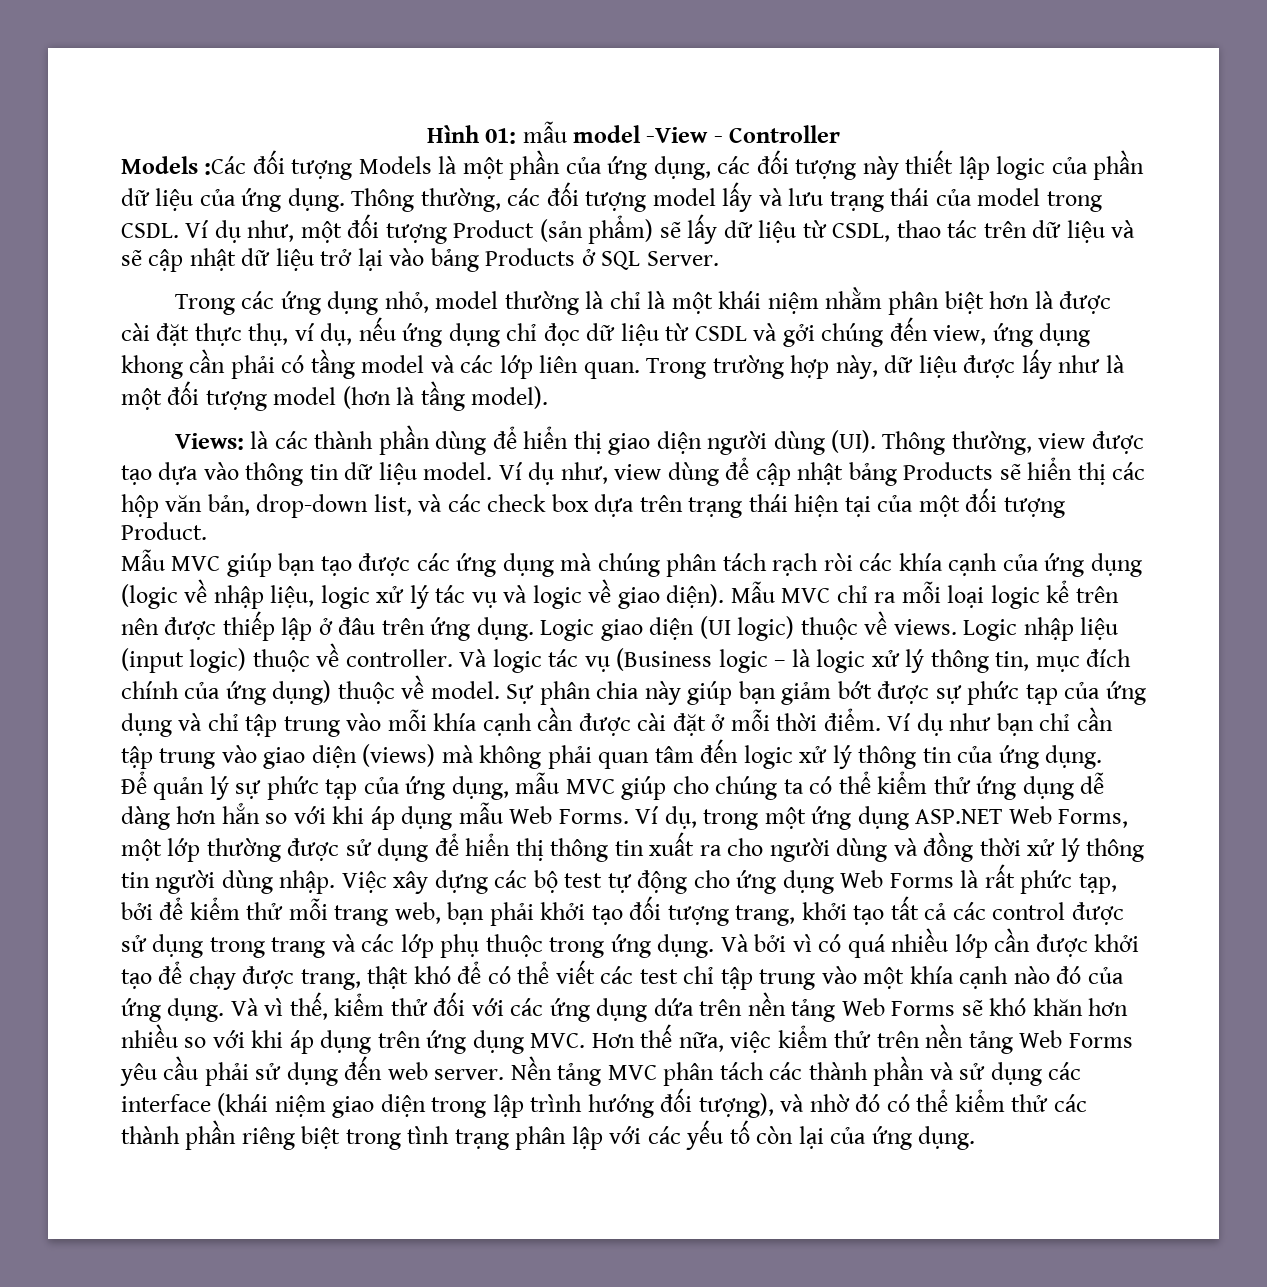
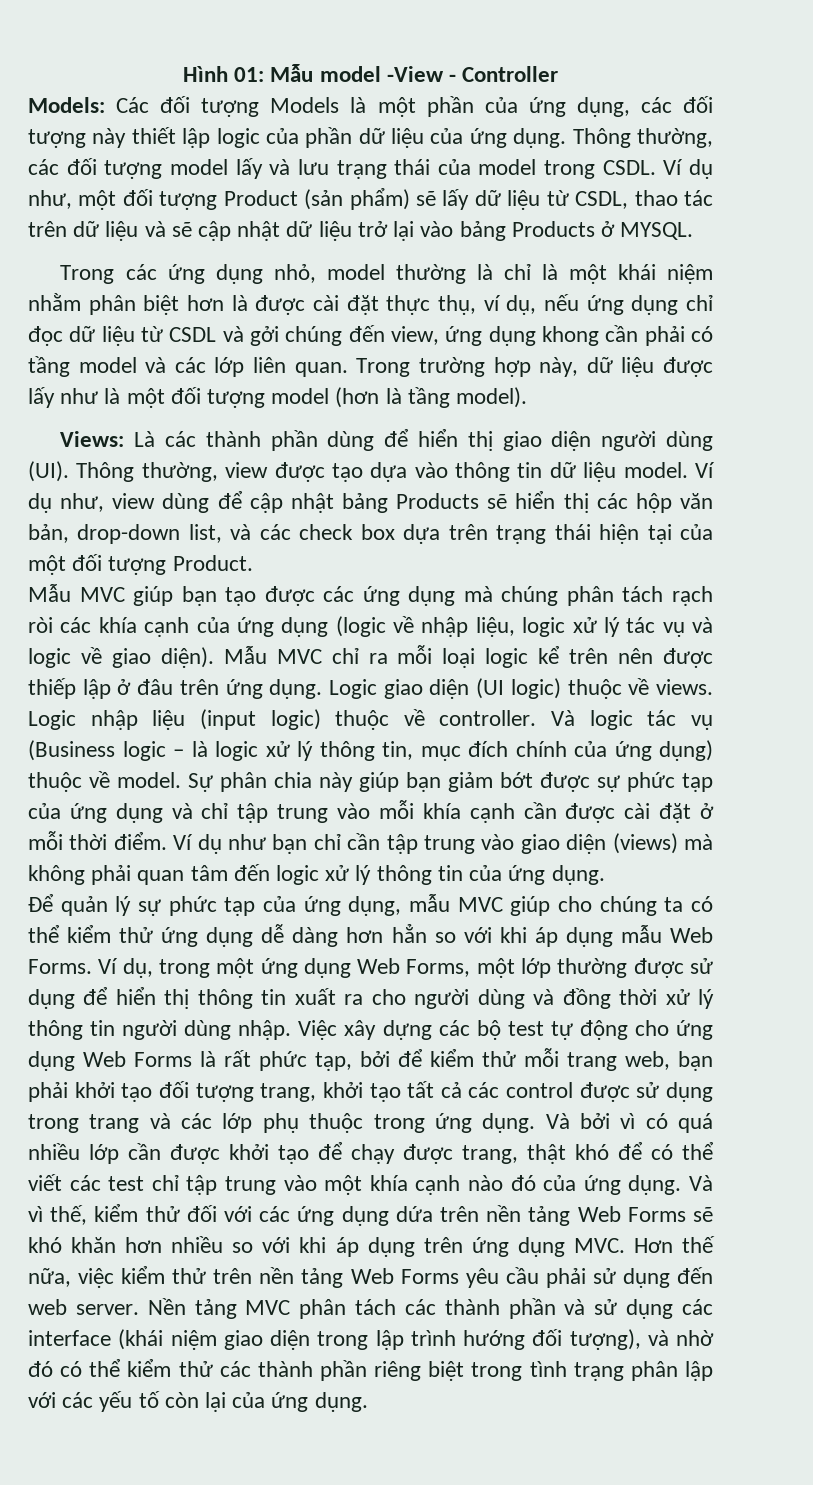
[522,121,567,143] mẫu -> [270,64,314,82] Mẫu
[121,156,247,175] Models :Các -> [28,97,150,113] Models: Các
[601,251,719,270] SQL Server. -> [620,222,694,240] MYSQL.
[250,431,270,449] là -> [134,431,156,447] Là
[915,809,1003,824] ASP.NET -> (351, 968) none

